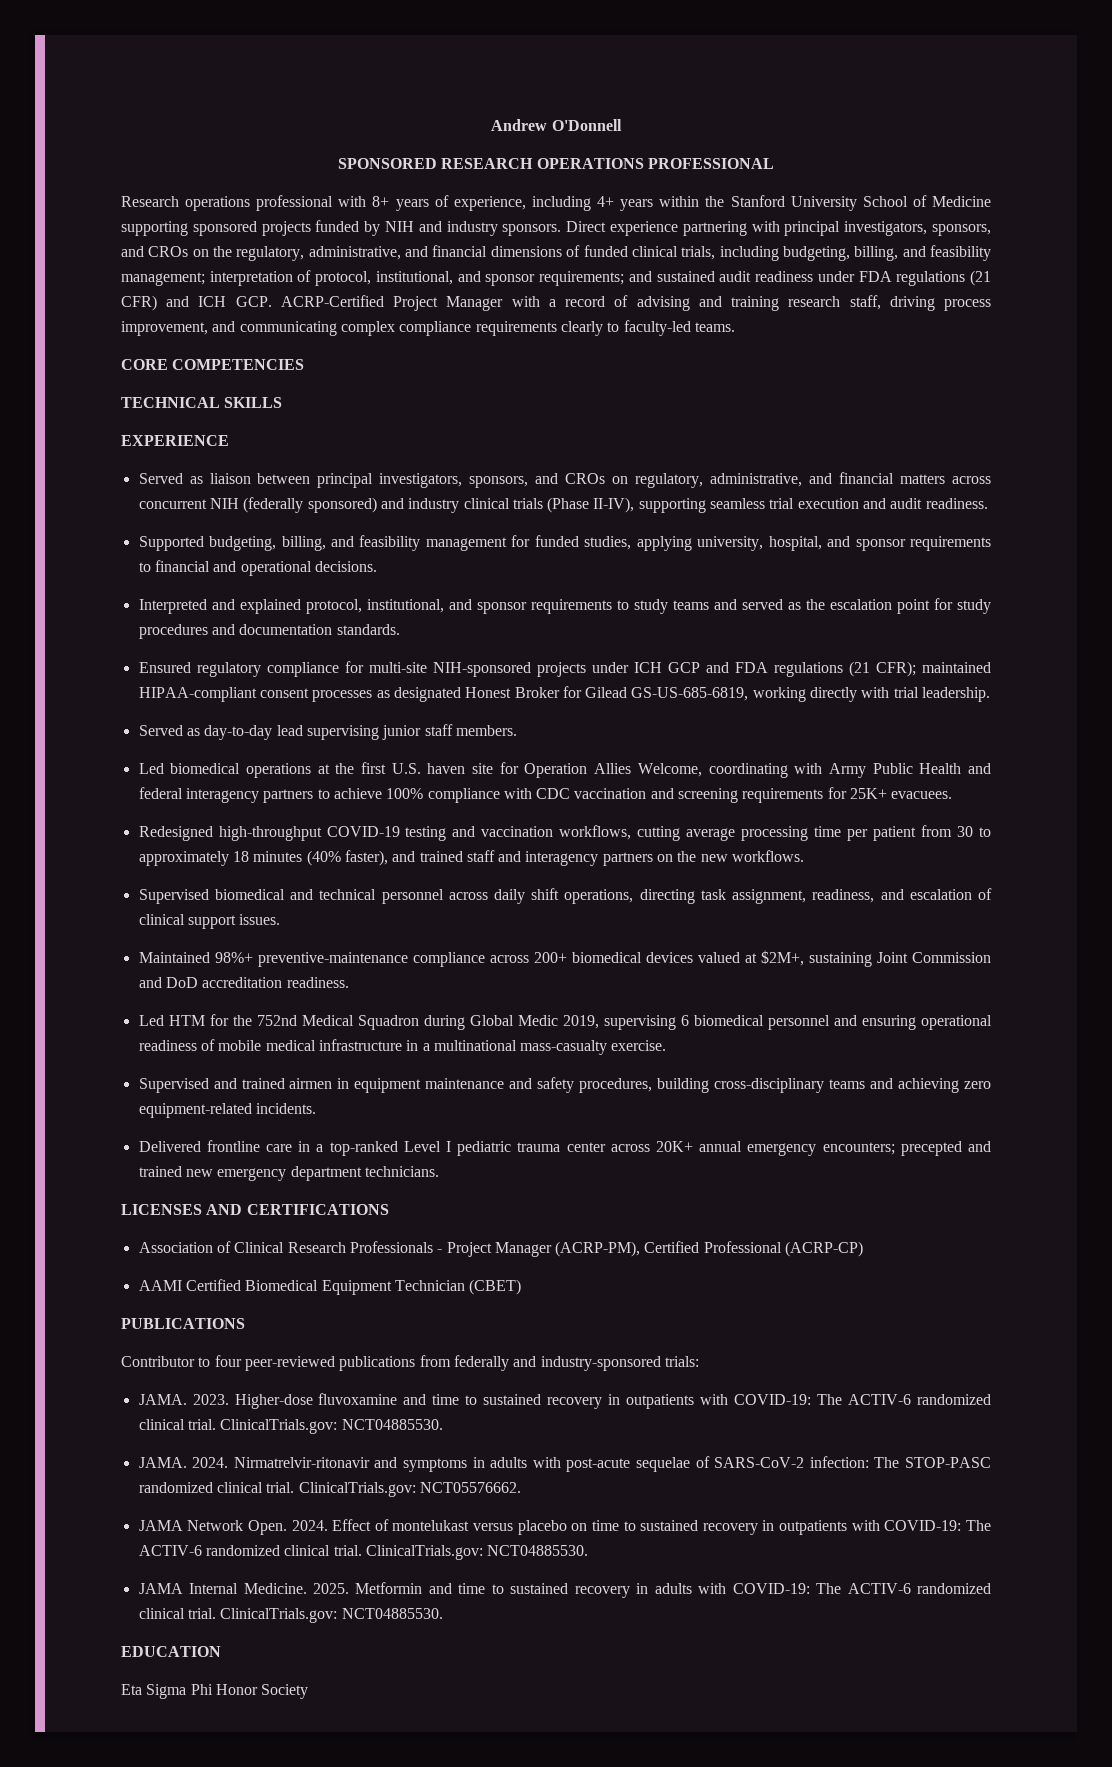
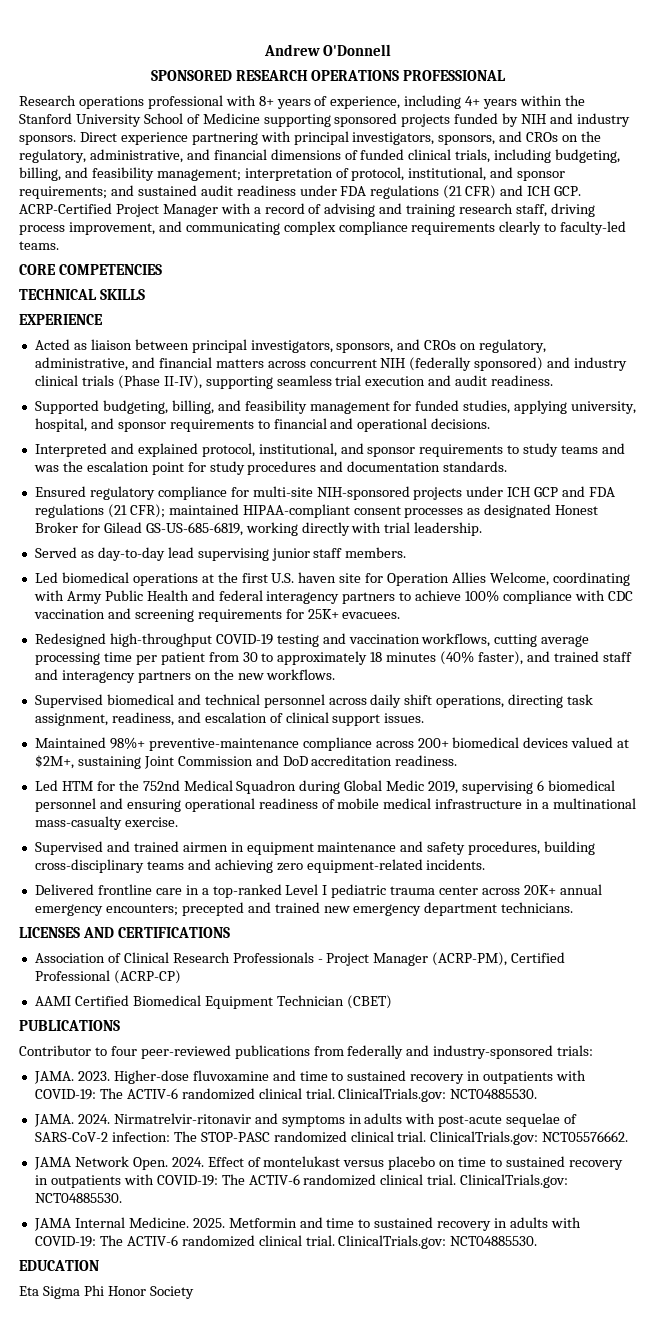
[138,473,183,484] Served -> [34,339,70,350] Acted
[741,599,801,610] served as -> [33,465,59,472] was

